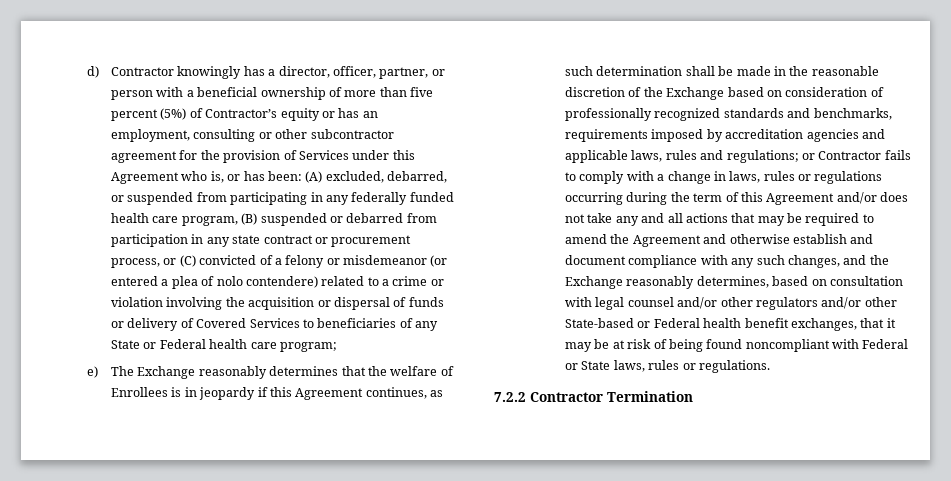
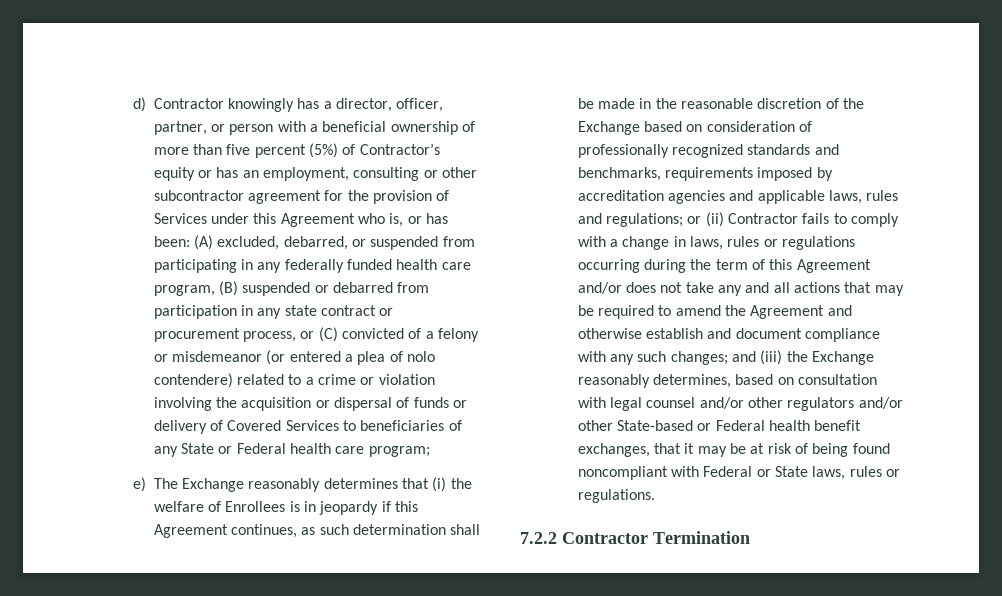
(366, 371) none -> [432,477,447,492] (i)
(815, 156) none -> [705,212,724,227] (ii)
[787,255,867,268] changes, and -> [670,350,783,365] changes; and (iii)

